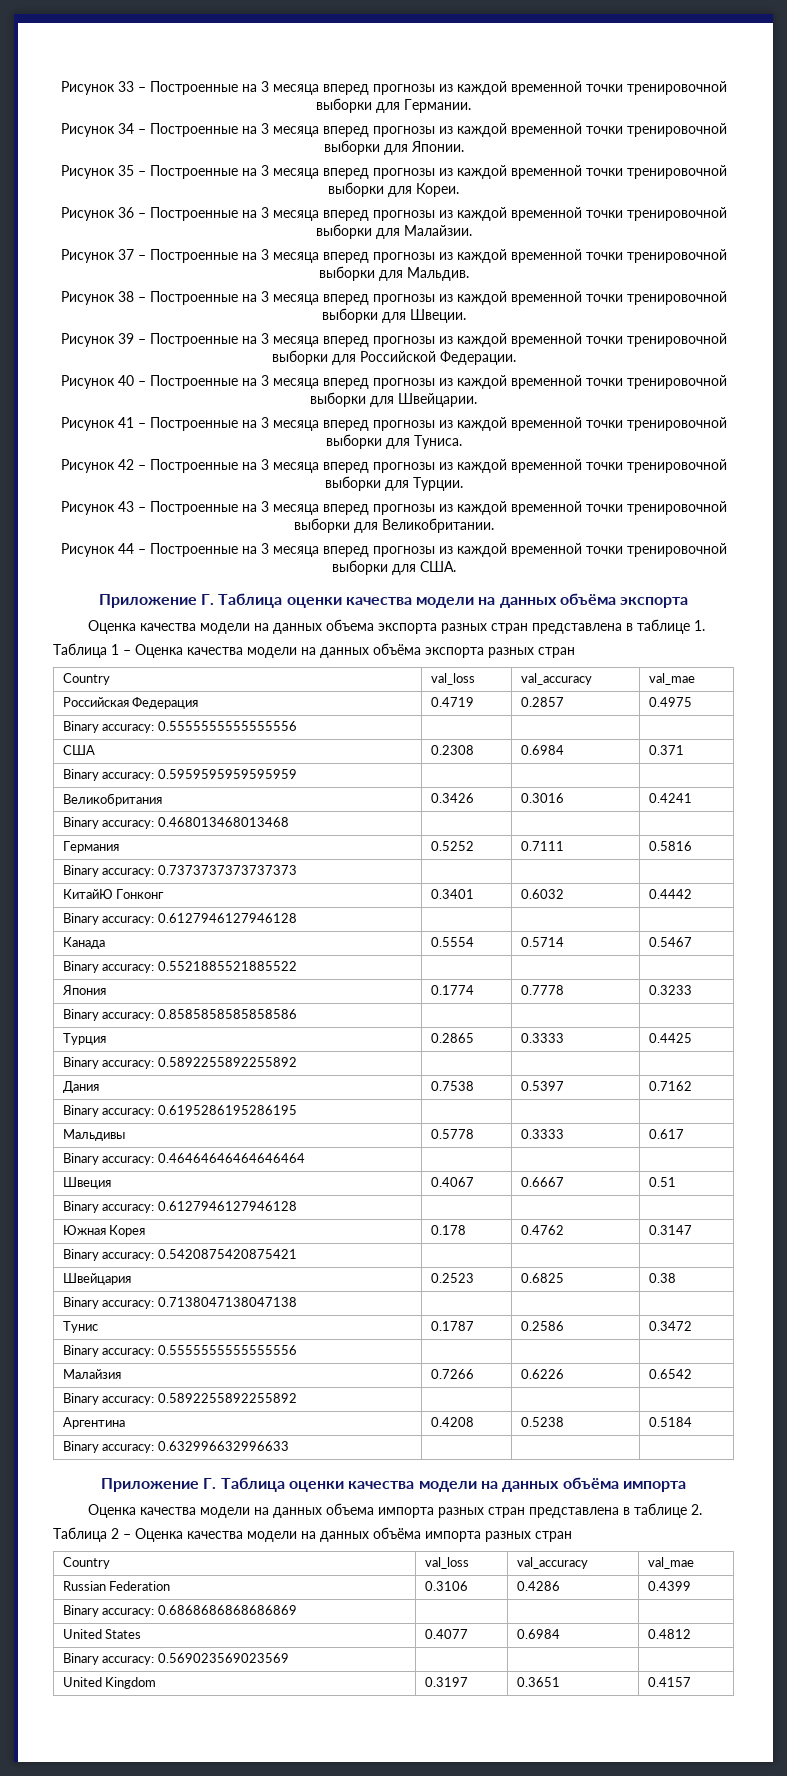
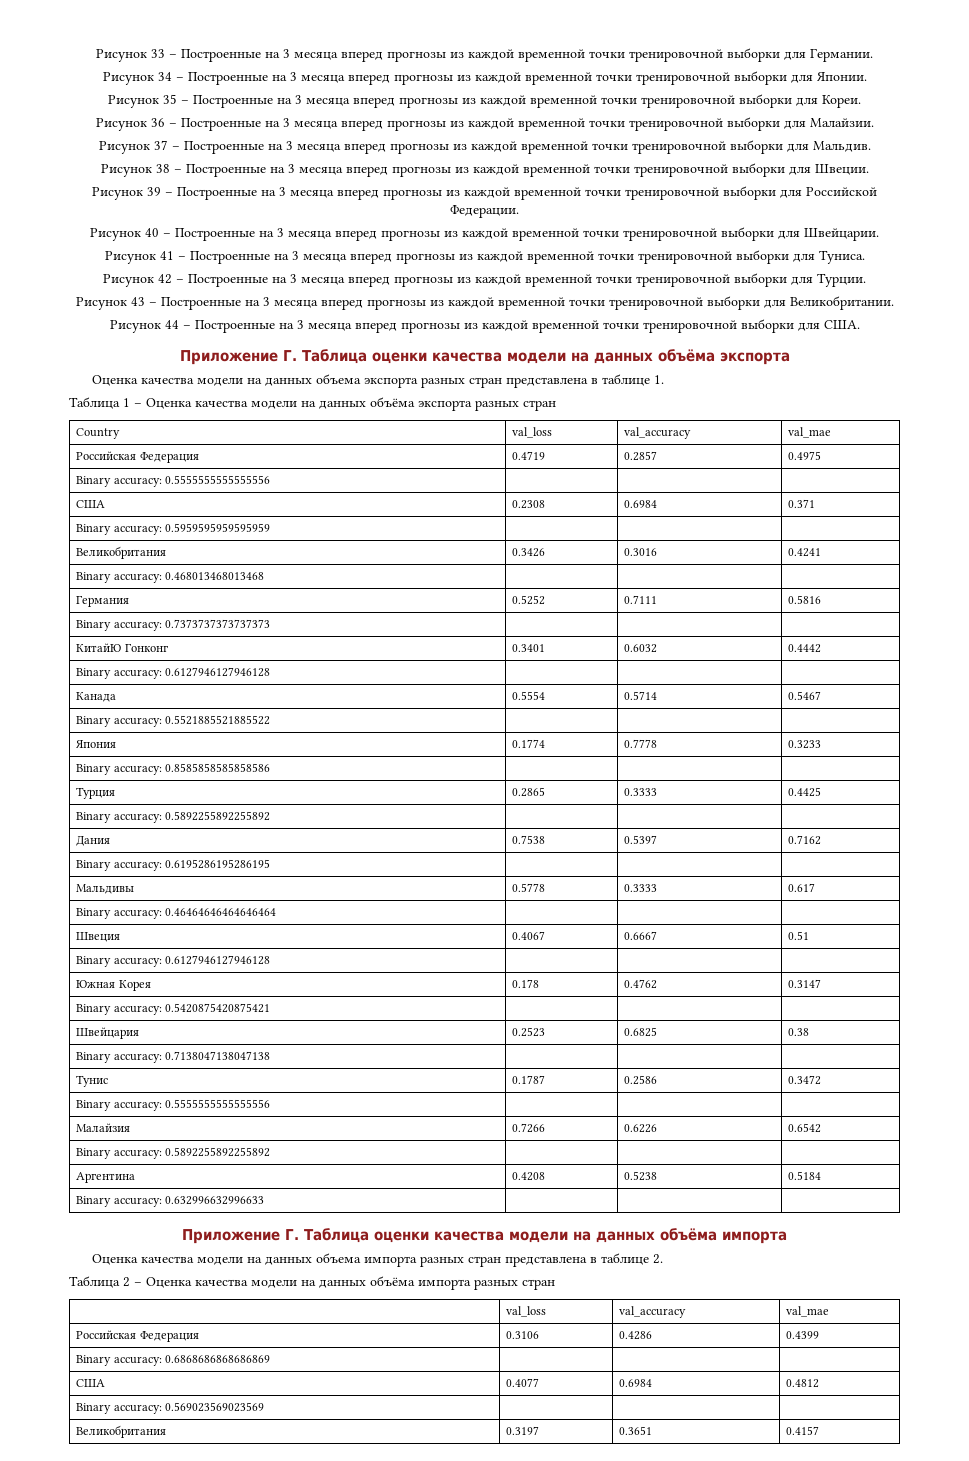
[63,1557,111,1569] [425,1557,470,1569] [517,1557,589,1569] [648,1557,695,1569] [63,1581,171,1591] Country | val_loss | val_accuracy | val_mae // Russian Federation -> [506,1306,547,1317] [619,1306,687,1318] [786,1306,830,1317] [76,1330,199,1342] | val_loss | val_accuracy | val_mae // Российская Федерация
[63,1629,142,1639] United States -> [76,1379,106,1388] США
[63,1677,157,1689] United Kingdom -> [76,1425,167,1438] Великобритания

